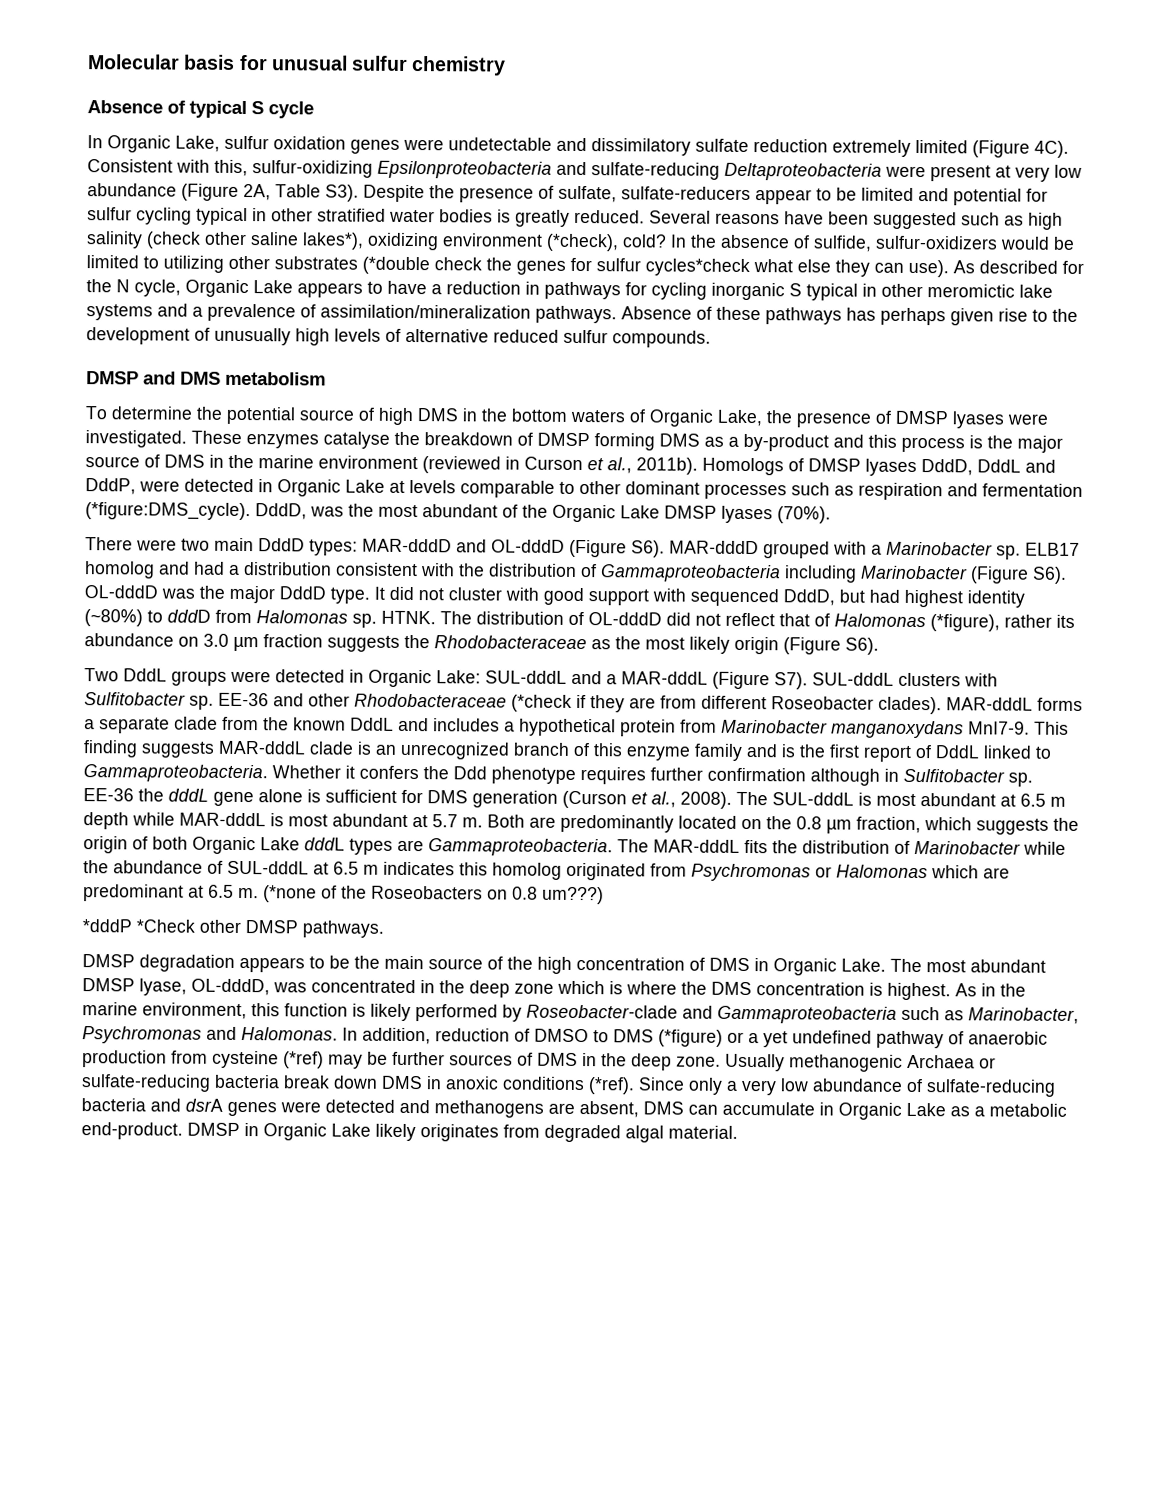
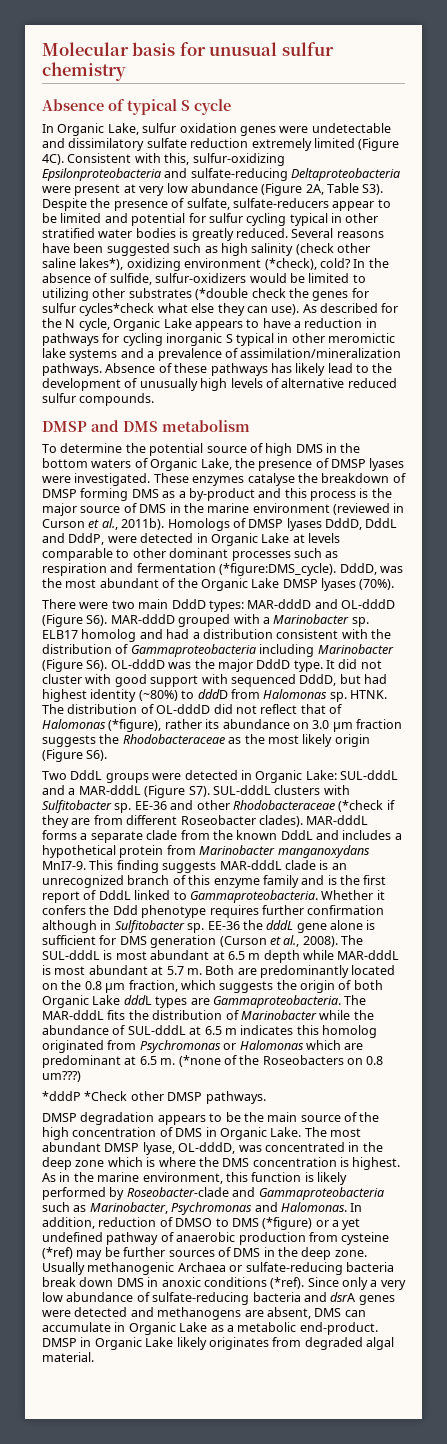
[880,307,1028,326] perhaps given rise -> [295,363,353,376] likely lead

